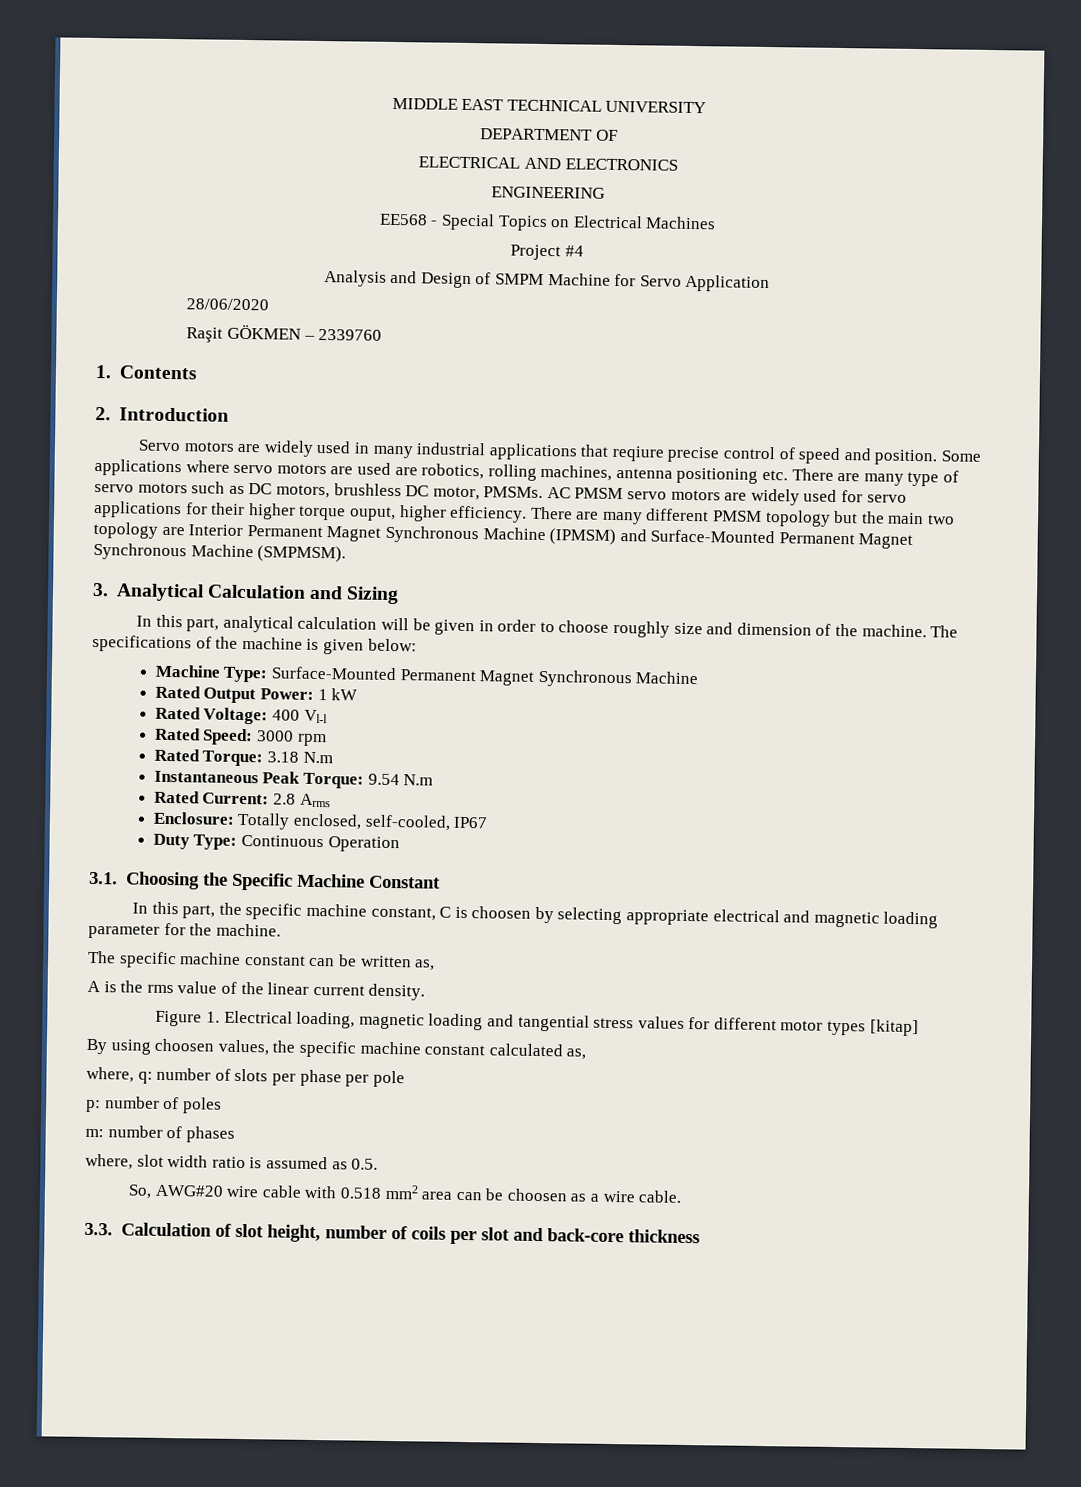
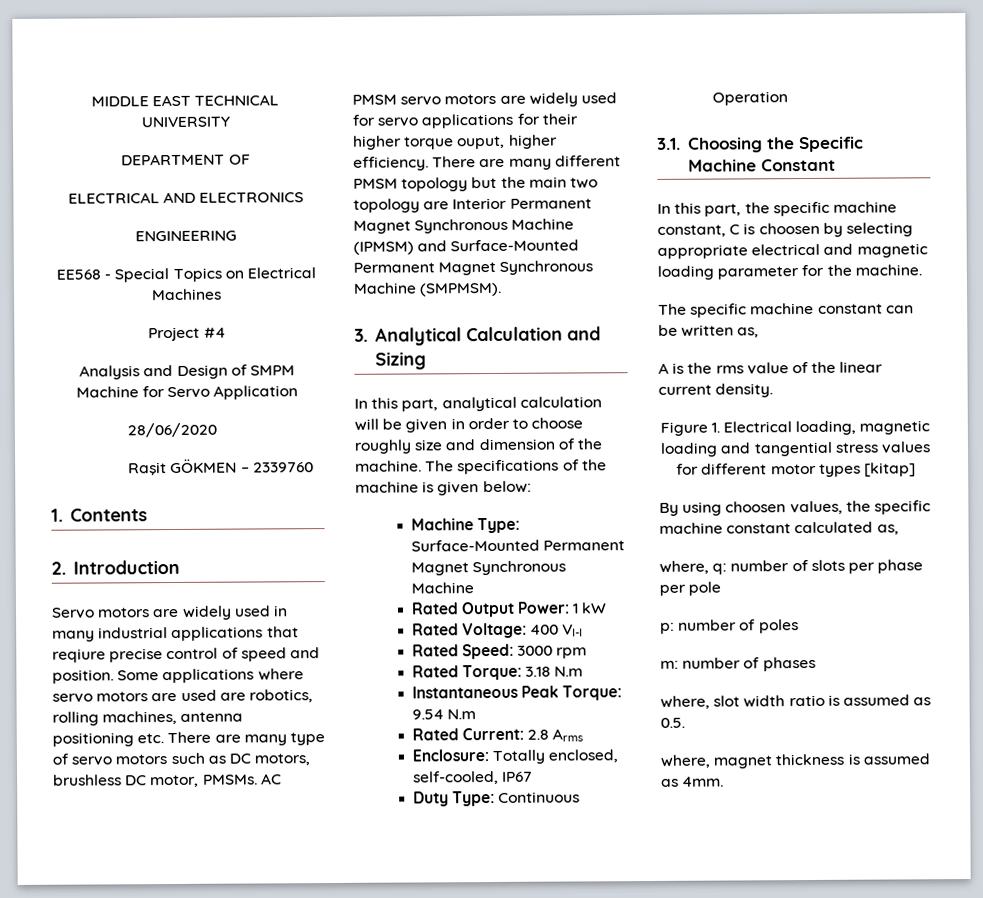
[127,1184,682,1203] [84,1222,700,1245] So, AWG#20 wire cable with 0.518 mm2 area can be choosen as a wire cable. // 3.3. Calculation of slot height, number of coils per slot and back-core thickness -> [660,753,930,769] [661,776,725,787] where, magnet thickness is assumed as 4mm.

